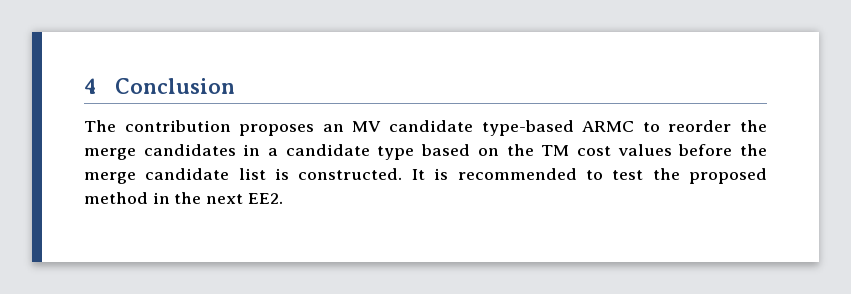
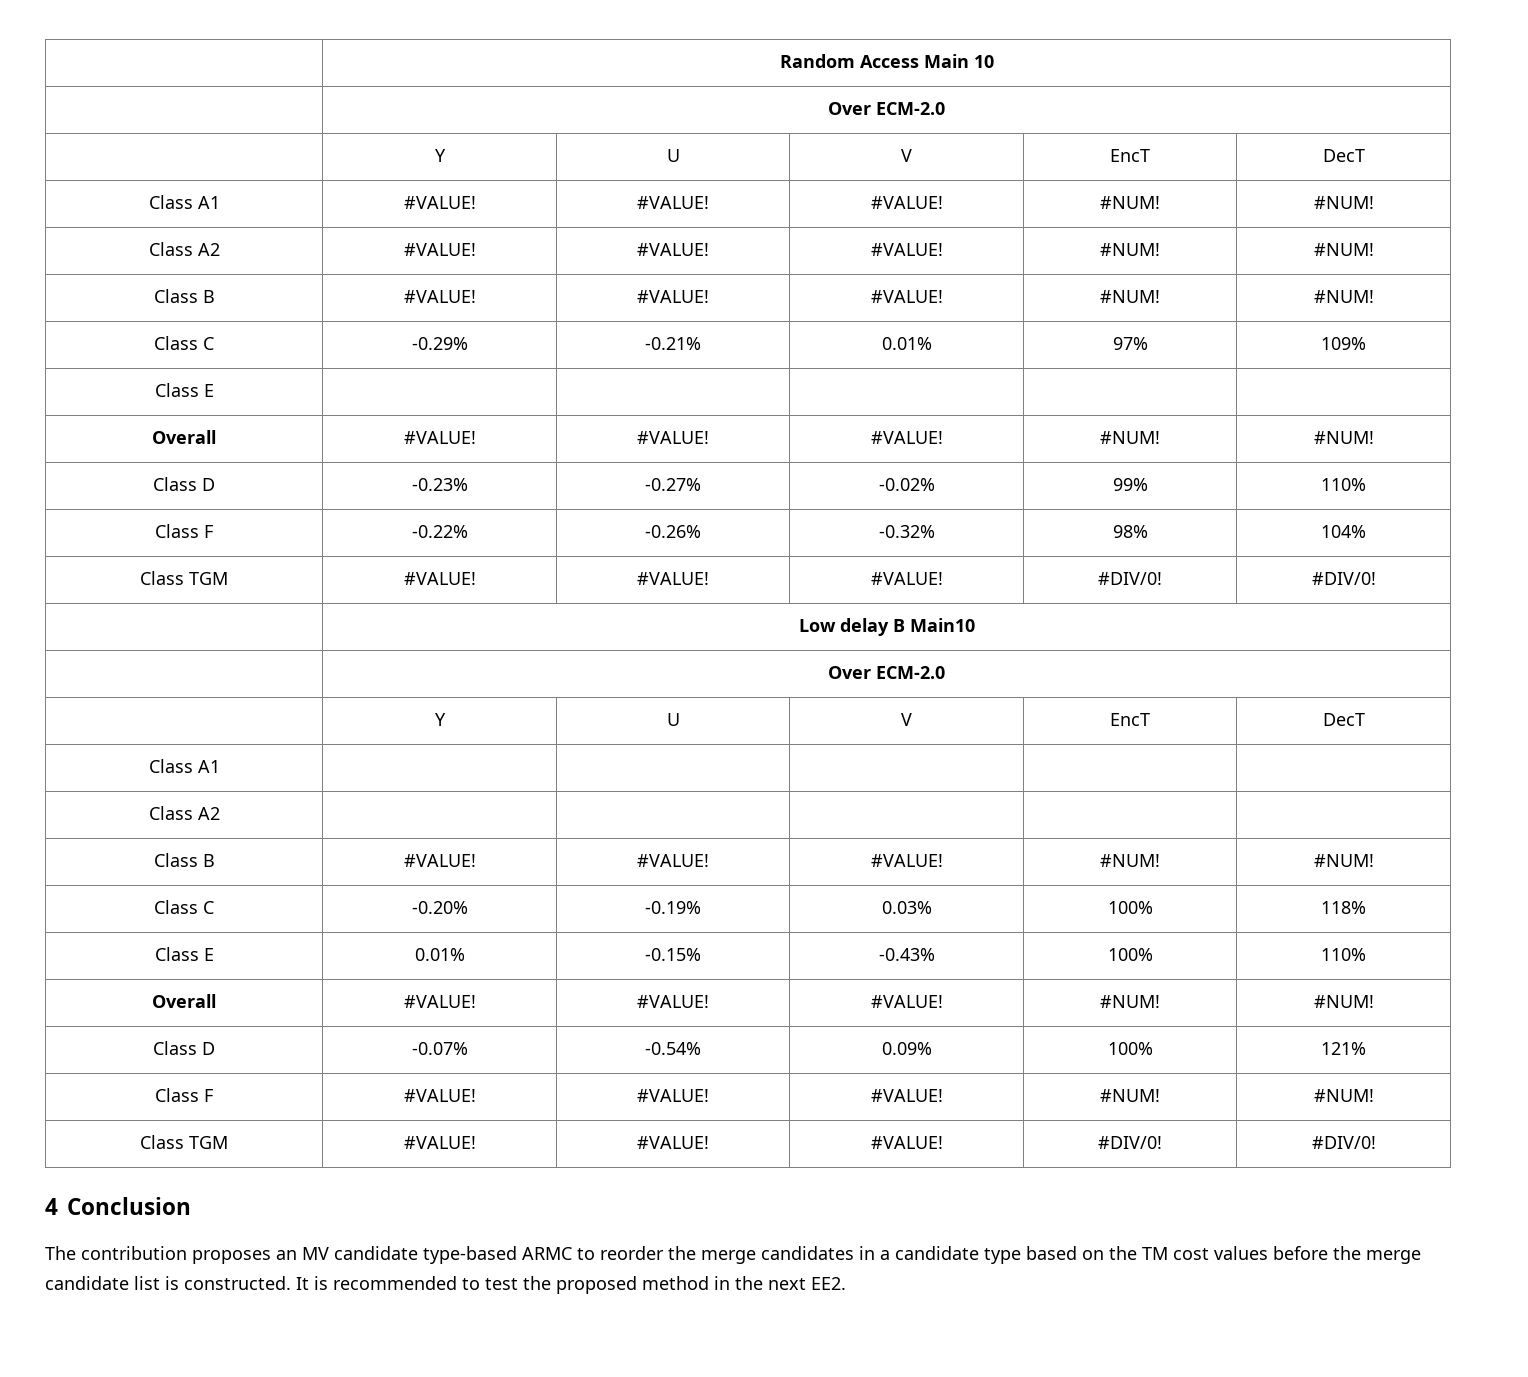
(84, 86) none -> [779,54,994,68] [828,102,945,115] [434,149,446,162] [666,149,680,162] [901,149,912,162] [1110,149,1151,162] [1322,149,1365,162] [148,195,220,209] [403,196,476,209] [637,196,709,209] [870,196,943,209] [1100,196,1161,209] [1313,196,1374,209] [148,242,220,256] [403,243,476,256] [637,243,709,256] [870,243,943,256] [1100,243,1161,256] [1313,243,1374,256] [153,289,215,303] [403,290,476,303] [637,290,709,303] [870,290,943,303] [1100,290,1161,303] [1313,290,1374,303] [154,336,214,350] [411,337,468,350] [645,337,701,350] [881,337,932,350] [1112,337,1148,350] [1321,337,1367,350] [154,383,214,397] [152,430,216,444] [403,431,476,444] [637,431,709,444] [870,431,943,444] [1100,431,1161,444] [1313,431,1374,444] [153,477,215,491] [411,478,468,491] [645,478,701,491] [878,478,935,491] [1112,478,1148,491] [1321,478,1367,491] [155,524,213,538] [411,525,468,538] [645,525,701,538] [878,525,935,538] [1112,525,1148,538] [1321,525,1367,538] [140,571,228,585] [403,572,476,585] [637,572,709,585] [870,572,943,585] [1098,572,1163,585] [1311,572,1376,585] [798,618,975,636] [828,666,945,679] [434,713,446,726] [666,713,680,726] [901,713,912,726] [1110,713,1151,726] [1322,713,1365,726] [148,759,220,773] [148,806,220,820] [153,853,215,867] [403,854,476,867] [637,854,709,867] [870,854,943,867] [1100,854,1161,867] [1313,854,1374,867] [154,900,214,914] [411,901,468,914] [645,901,701,914] [881,901,932,914] [1107,901,1153,914] [1321,901,1367,914] [154,947,214,961] [414,948,465,961] [645,948,701,961] [878,948,935,961] [1107,948,1153,961] [1321,948,1367,961] [152,994,216,1008] [403,995,476,1008] [637,995,709,1008] [870,995,943,1008] [1100,995,1161,1008] [1313,995,1374,1008] [153,1041,215,1055] [411,1042,468,1055] [645,1042,701,1055] [881,1042,932,1055] [1107,1042,1153,1055] [1321,1042,1367,1055] [155,1088,213,1102] [403,1089,476,1102] [637,1089,709,1102] [870,1089,943,1102] [1100,1089,1161,1102] [1313,1089,1374,1102] [140,1135,228,1149] [403,1136,476,1149] [637,1136,709,1149] [870,1136,943,1149] [1098,1136,1163,1149] [1311,1136,1376,1149] | Random Access Main 10 // | Over ECM-2.0 // | Y | U | V | EncT | DecT // Class A1 | #VALUE! | #VALUE! | #VALUE! | #NUM! | #NUM! // Class A2 | #VALUE! | #VALUE! | #VALUE! | #NUM! | #NUM! // Class B | #VALUE! | #VALUE! | #VALUE! | #NUM! | #NUM! // Class C | -0.29% | -0.21% | 0.01% | 97% | 109% // Class E | | | | | // Overall | #VALUE! | #VALUE! | #VALUE! | #NUM! | #NUM! // Class D | -0.23% | -0.27% | -0.02% | 99% | 110% // Class F | -0.22% | -0.26% | -0.32% | 98% | 104% // Class TGM | #VALUE! | #VALUE! | #VALUE! | #DIV/0! | #DIV/0! // | Low delay B Main10 // | Over ECM-2.0 // | Y | U | V | EncT | DecT // Class A1 | | | | | // Class A2 | | | | | // Class B | #VALUE! | #VALUE! | #VALUE! | #NUM! | #NUM! // Class C | -0.20% | -0.19% | 0.03% | 100% | 118% // Class E | 0.01% | -0.15% | -0.43% | 100% | 110% // Overall | #VALUE! | #VALUE! | #VALUE! | #NUM! | #NUM! // Class D | -0.07% | -0.54% | 0.09% | 100% | 121% // Class F | #VALUE! | #VALUE! | #VALUE! | #NUM! | #NUM! // Class TGM | #VALUE! | #VALUE! | #VALUE! | #DIV/0! | #DIV/0! //

